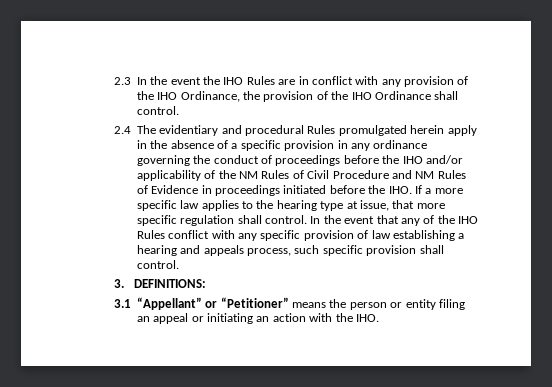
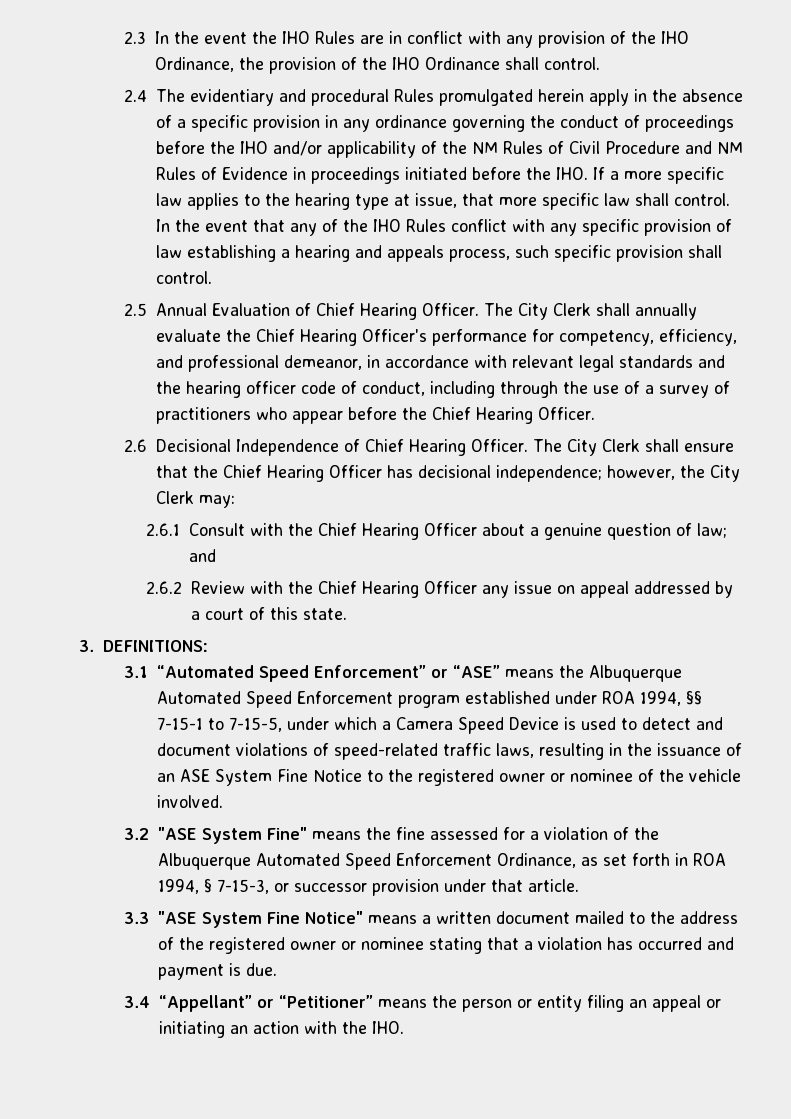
[180,215,235,226] regulation -> [603,193,630,206] law
[113,279,207,288] [113,299,131,308] 3. DEFINITIONS: // 3.1 -> [123,303,697,320] [155,329,737,346] [155,355,725,372] [155,381,730,398] [155,407,595,424] [123,439,734,456] [155,465,740,482] [155,491,235,508] [146,523,728,540] [189,549,217,562] [146,581,734,598] [191,607,348,620] [79,640,208,652] [123,665,682,682] [156,691,702,708] [156,717,723,734] [156,743,742,760] [156,769,741,786] [156,795,223,808] [123,827,659,844] [157,853,726,870] [157,879,579,896] [123,911,738,928] [157,937,734,954] [157,963,277,980] [123,996,150,1008] 2.5 Annual Evaluation of Chief Hearing Officer. The City Clerk shall annually evaluate the Chief Hearing Officer's performance for competency, efficiency, and professional demeanor, in accordance with relevant legal standards and the hearing officer code of conduct, including through the use of a survey of practitioners who appear before the Chief Hearing Officer. // 2.6 Decisional Independence of Chief Hearing Officer. The City Clerk shall ensure that the Chief Hearing Officer has decisional independence; however, the City Clerk may: // 2.6.1 Consult with the Chief Hearing Officer about a genuine question of law; and // 2.6.2 Review with the Chief Hearing Officer any issue on appeal addressed by a court of this state. // 3. DEFINITIONS: // 3.1 “Automated Speed Enforcement” or “ASE” means the Albuquerque Automated Speed Enforcement program established under ROA 1994, §§ 7-15-1 to 7-15-5, under which a Camera Speed Device is used to detect and document violations of speed-related traffic laws, resulting in the issuance of an ASE System Fine Notice to the registered owner or nominee of the vehicle involved. // 3.2 "ASE System Fine" means the fine assessed for a violation of the Albuquerque Automated Speed Enforcement Ordinance, as set forth in ROA 1994, § 7-15-3, or successor provision under that article. // 3.3 "ASE System Fine Notice" means a written document mailed to the address of the registered owner or nominee stating that a violation has occurred and payment is due. // 3.4

